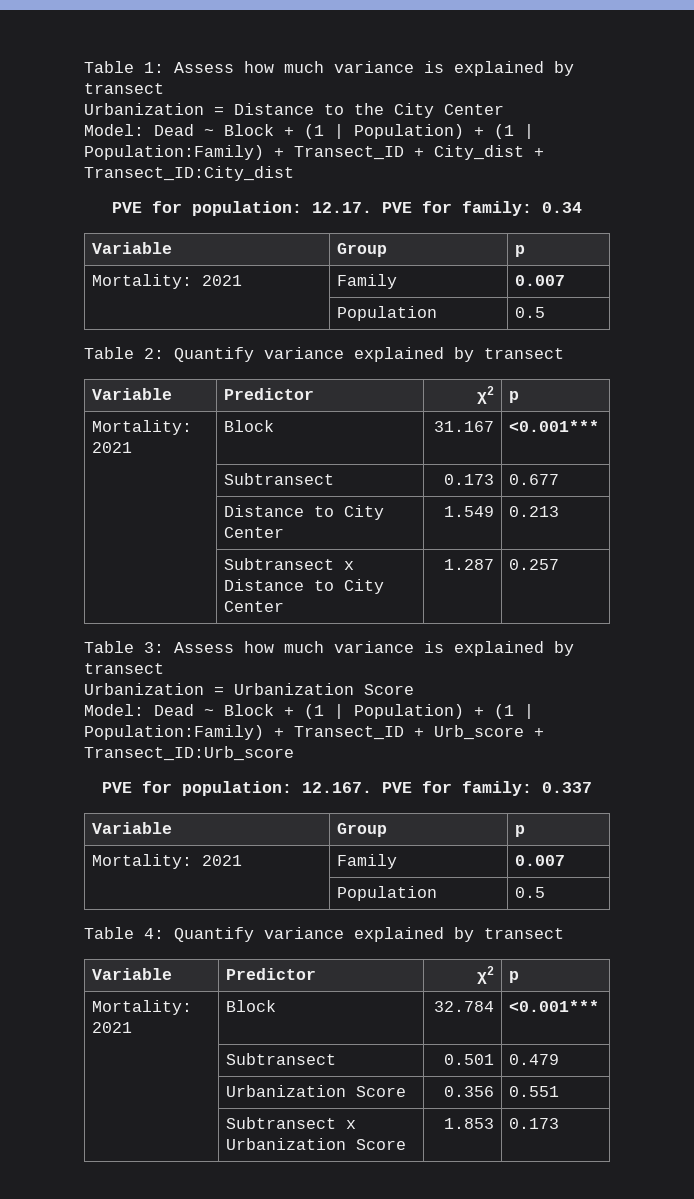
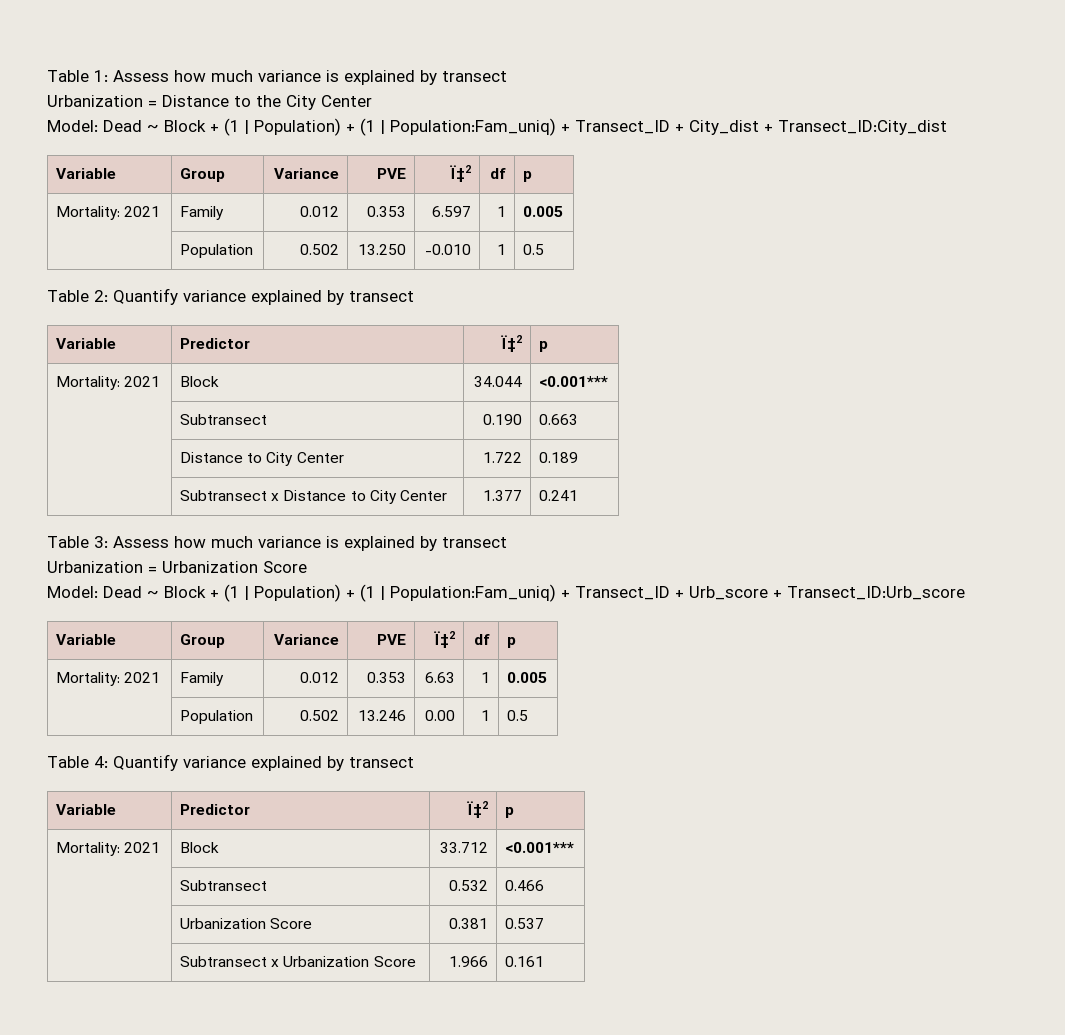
[84,145,264,160] Population:Family) -> [390,118,556,136] Population:Fam_uniq)
[112,201,582,216] [92,242,173,254] [337,243,388,257] [515,245,526,257] [92,274,243,289] [337,274,398,289] [515,275,566,286] [337,306,438,321] // PVE for population: 12.17. PVE for family: 0.34 // Variable | Group | p // Mortality: 2021 | Family | 0.007 // | Population -> [55,168,116,179] [179,168,225,182] [274,168,340,179] [377,168,407,179] [450,165,472,182] [490,168,507,179] [522,171,532,182] [55,206,161,220] [179,206,224,220] [300,206,340,217] [367,206,407,217] [432,206,472,217] [497,206,507,217] [522,206,563,217] [179,244,253,258] [300,244,340,255] [358,244,407,255] [425,244,472,255] [497,244,507,255] // Variable | Group | Variance | PVE | Ï‡2 | df | p // Mortality: 2021 | Family | 0.012 | 0.353 | 6.597 | 1 | 0.005 // | Population | 0.502 | 13.250 | -0.010 | 1
[476,386,494,404] [509,391,520,403] [92,420,193,435] [92,442,133,453] [224,420,275,432] [433,421,494,432] [509,420,600,432] [224,473,335,485] [443,474,494,485] [509,474,560,485] [224,505,385,520] [224,527,285,538] [443,506,494,517] [509,506,560,517] χ2 | p // Mortality: 2021 | Block | 31.167 | <0.001*** // | Subtransect | 0.173 | 0.677 // | Distance to City Center | 1.549 | 0.213 -> [501,335,523,352] [538,341,548,352] [55,376,161,390] [179,376,219,387] [474,376,523,387] [538,376,608,387] [179,414,267,425] [483,414,523,425] [538,414,578,425] [179,452,344,466] [483,452,523,463] [538,452,578,463] Ï‡2 | p // Mortality: 2021 | Block | 34.044 | <0.001*** // | Subtransect | 0.190 | 0.663 // | Distance to City Center | 1.722 | 0.189
[443,559,494,570] [509,559,560,570] 1.287 | 0.257 -> [483,490,523,501] [538,490,578,501] 1.377 | 0.241
[84,725,264,740] Population:Family) -> [390,584,556,602] Population:Fam_uniq)
[102,781,592,796] [92,822,173,834] [337,823,388,837] [515,825,526,837] [92,854,243,869] [337,854,398,869] [515,855,566,866] [337,886,438,901] // PVE for population: 12.167. PVE for family: 0.337 // Variable | Group | p // Mortality: 2021 | Family | 0.007 // | Population -> [55,634,116,645] [179,634,225,648] [274,634,340,645] [377,634,407,645] [434,631,456,648] [474,634,491,645] [506,637,516,648] [55,672,161,686] [179,672,224,686] [300,672,340,683] [367,672,407,683] [425,672,456,683] [481,672,491,683] [506,672,547,683] [179,710,253,724] [300,710,340,721] [358,710,407,721] [425,710,456,721] [481,710,491,721] // Variable | Group | Variance | PVE | Ï‡2 | df | p // Mortality: 2021 | Family | 0.012 | 0.353 | 6.63 | 1 | 0.005 // | Population | 0.502 | 13.246 | 0.00 | 1
[476,966,494,984] [509,971,520,983] [92,1000,193,1015] [92,1022,133,1033] [226,1000,277,1012] [433,1001,494,1012] [509,1000,600,1012] [226,1053,337,1065] [443,1054,494,1065] [509,1054,560,1065] [226,1085,407,1097] [443,1086,494,1097] [509,1086,560,1097] χ2 | p // Mortality: 2021 | Block | 32.784 | <0.001*** // | Subtransect | 0.501 | 0.479 // | Urbanization Score | 0.356 | 0.551 -> [467,801,489,818] [504,807,514,818] [55,842,161,856] [179,842,219,853] [440,842,489,853] [504,842,574,853] [179,880,267,891] [449,880,489,891] [504,880,544,891] [179,918,313,929] [449,918,489,929] [504,918,544,929] Ï‡2 | p // Mortality: 2021 | Block | 33.712 | <0.001*** // | Subtransect | 0.532 | 0.466 // | Urbanization Score | 0.381 | 0.537
[443,1118,494,1129] [509,1118,560,1129] 1.853 | 0.173 -> [449,956,489,967] [504,956,544,967] 1.966 | 0.161

